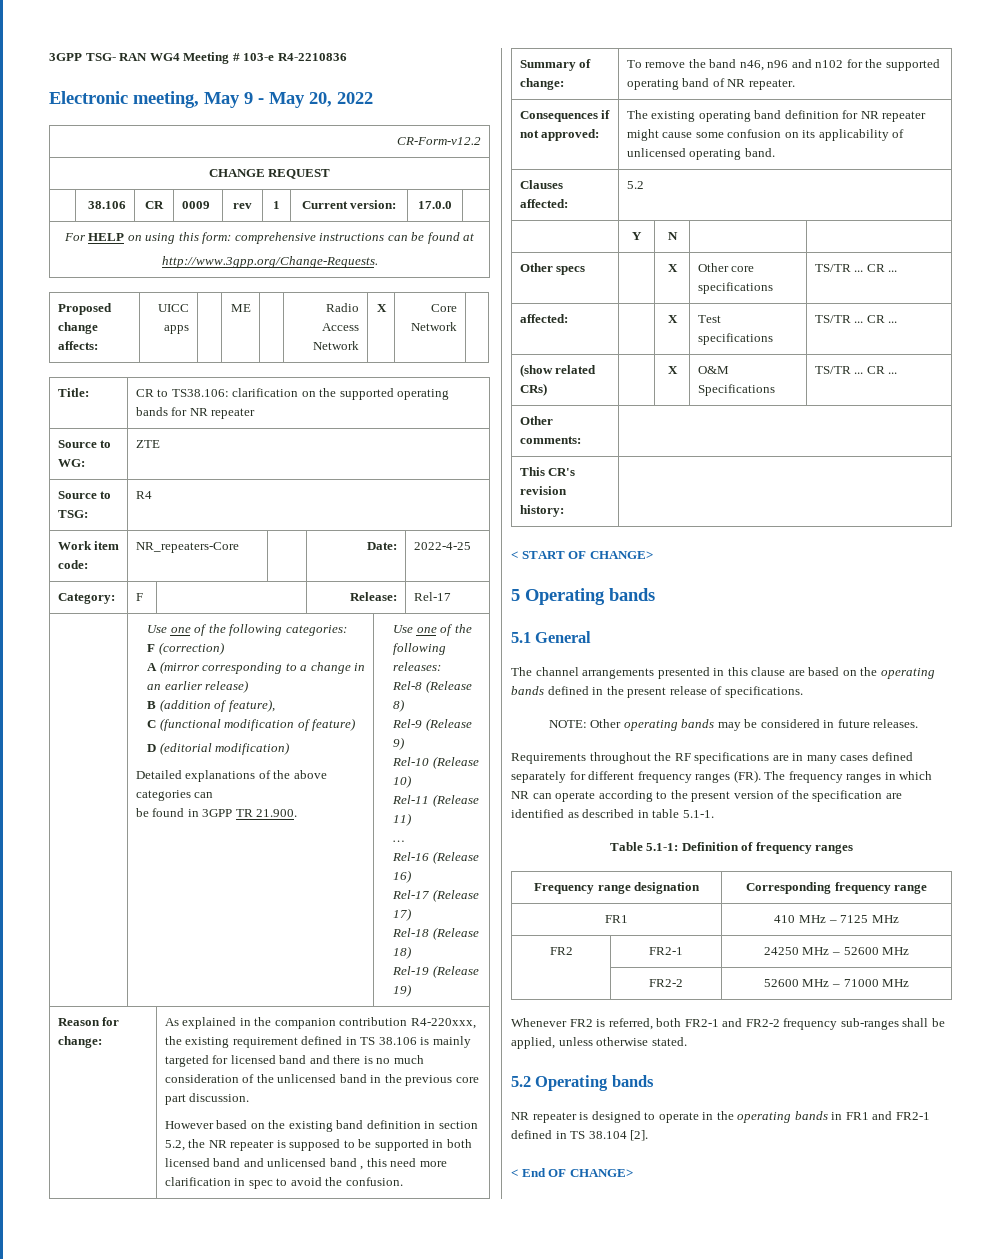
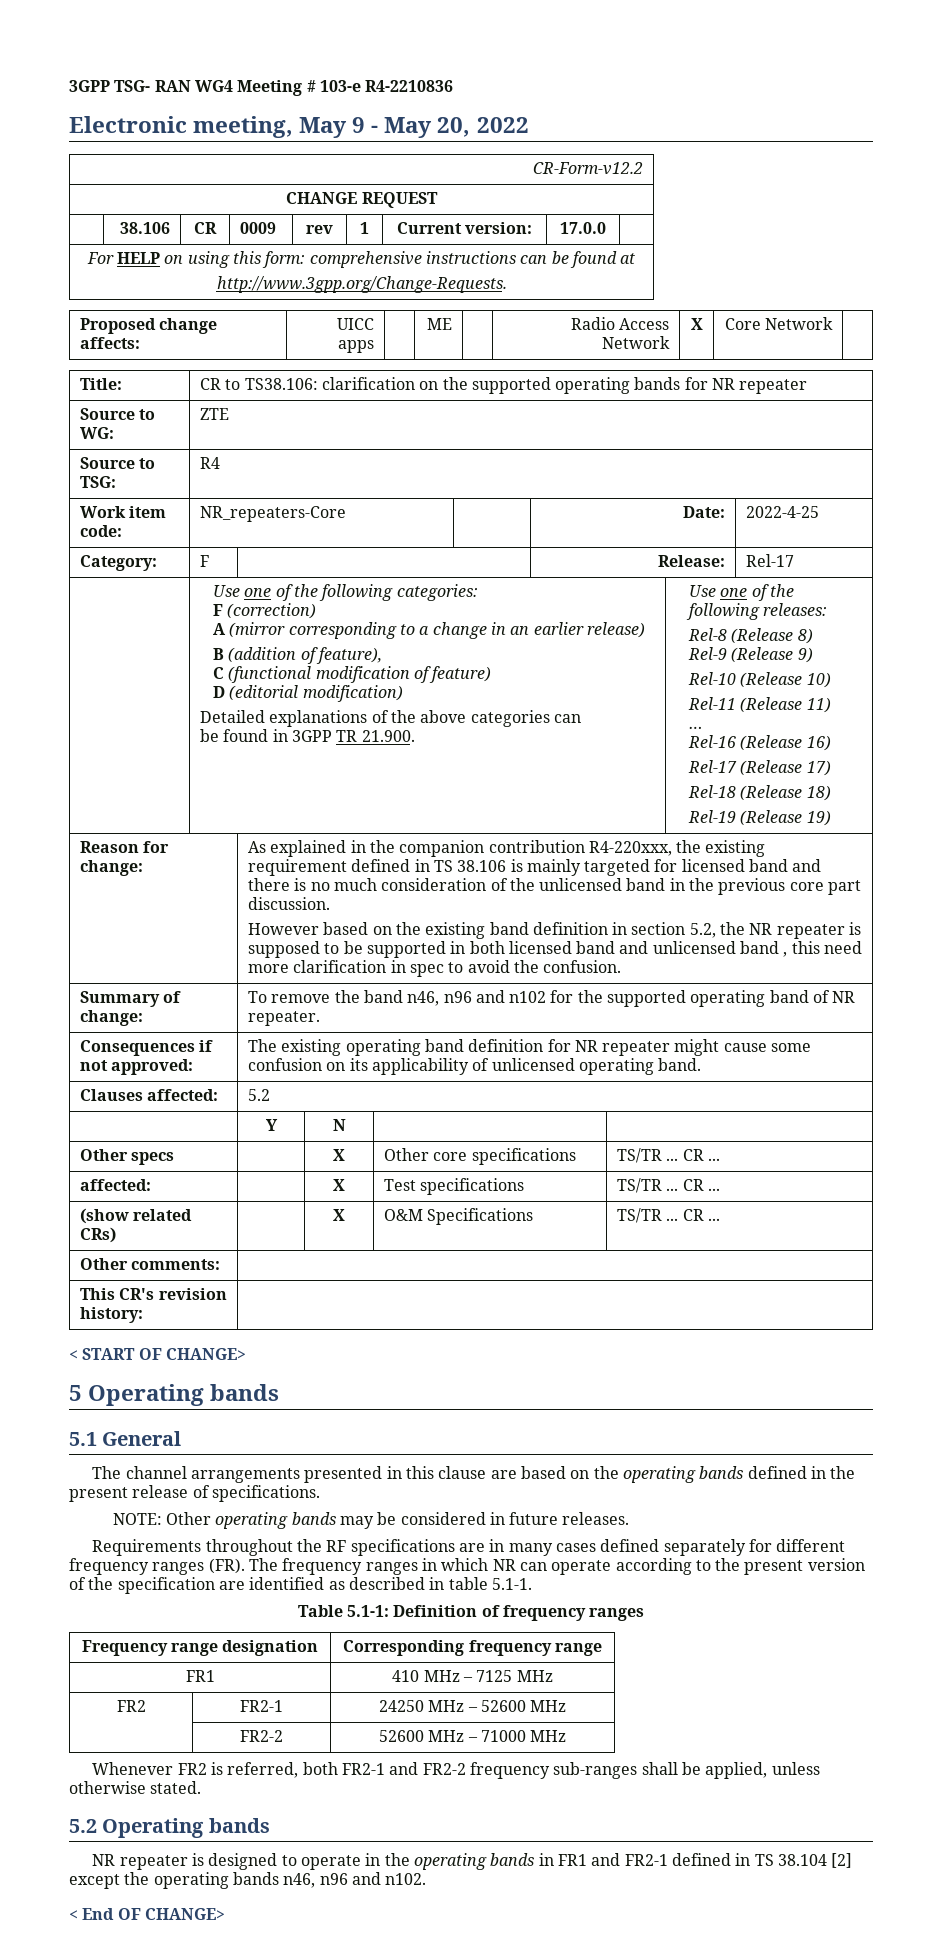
[630,1130,649,1141] [2]. -> [831,1853,853,1868] [69,1872,427,1889] [2] except the operating bands n46, n96 and n102.

